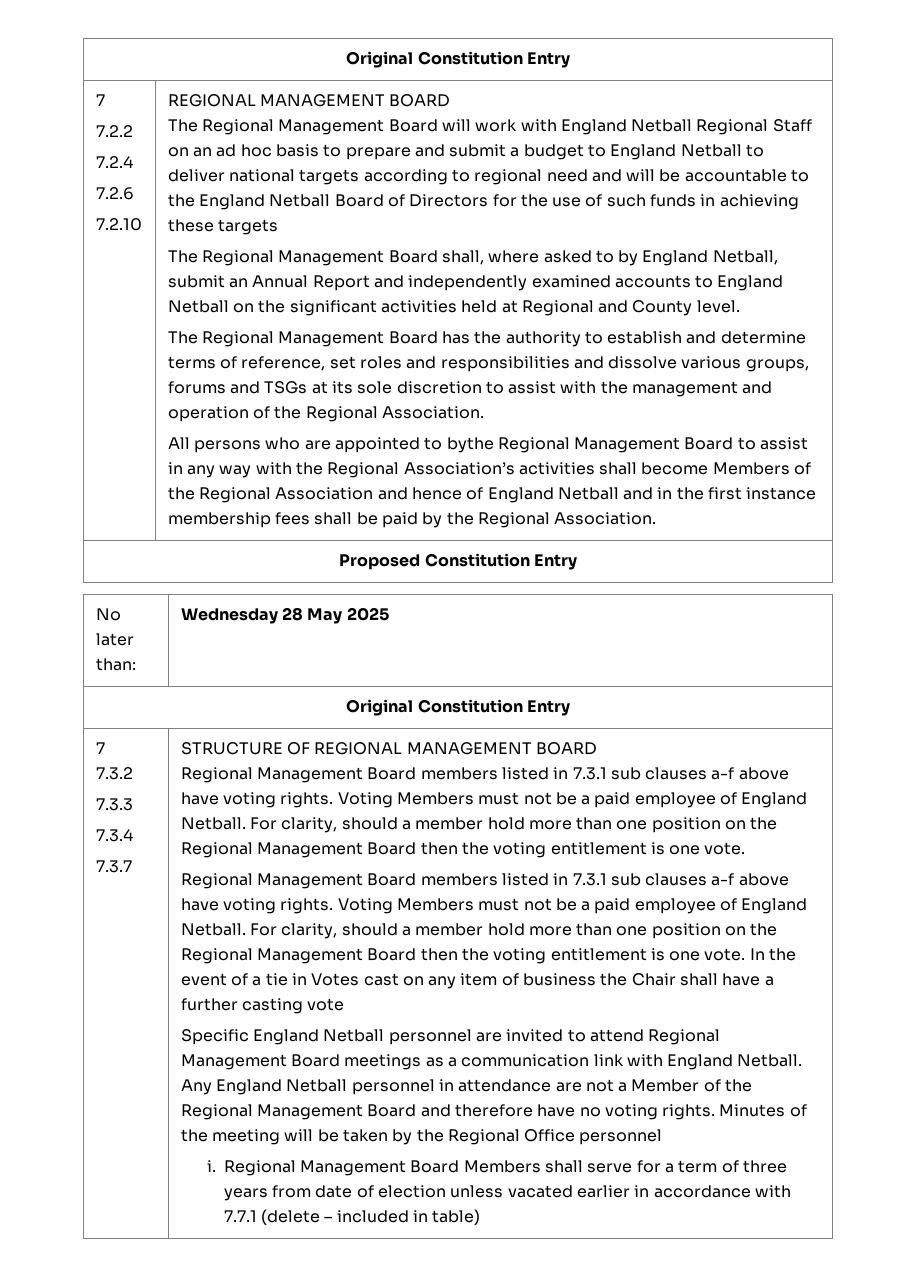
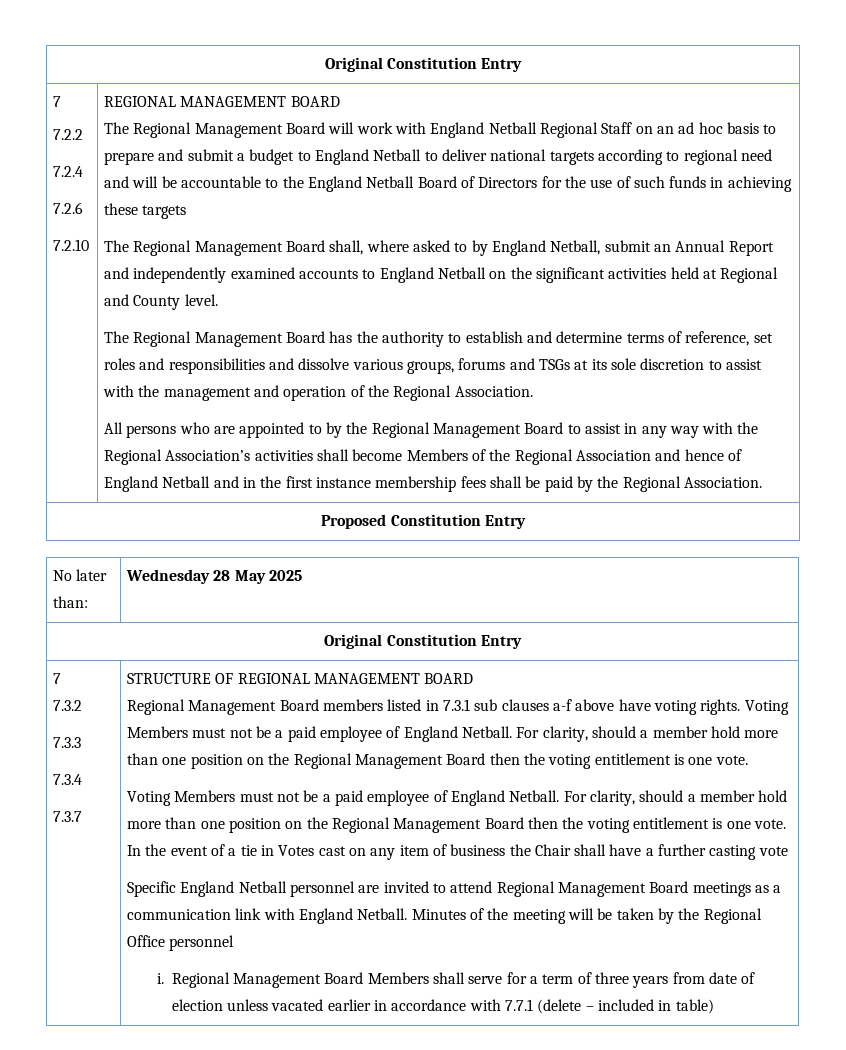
[446,437,494,453] bythe -> [325,422,368,438] by the
[180,873,789,889] [180,898,334,914] Regional Management Board members listed in 7.3.1 sub clauses a-f above have voting rights. -> (748, 760) none
[180,1079,753,1095] [180,1104,716,1120] Any England Netball personnel in attendance are not a Member of the Regional Management Board and therefore have no voting rights. -> (408, 914) none

